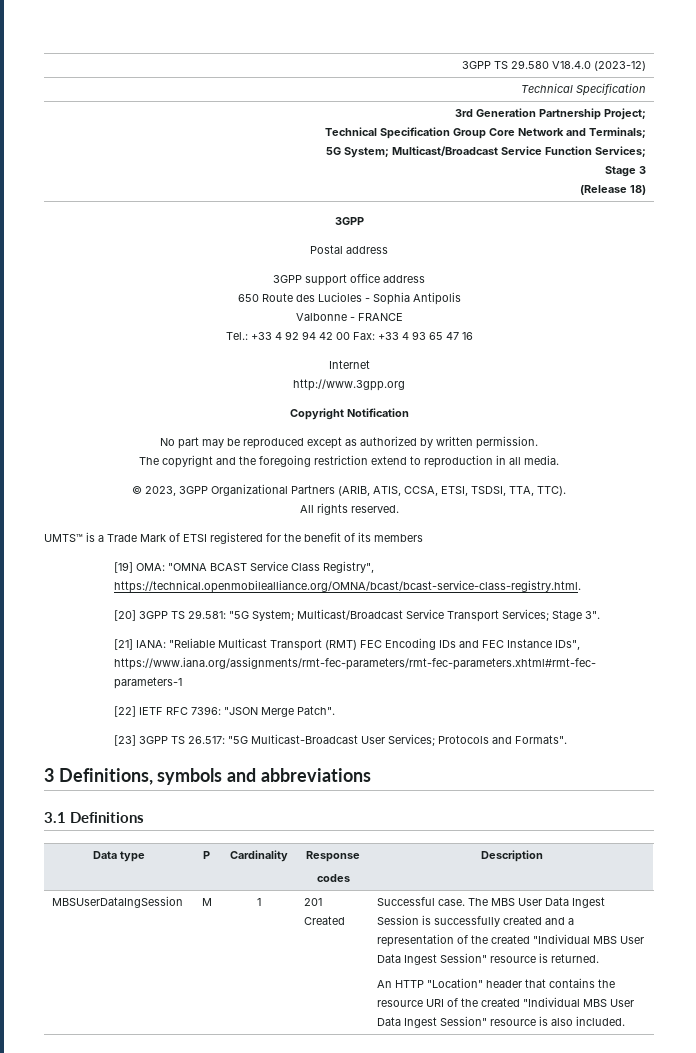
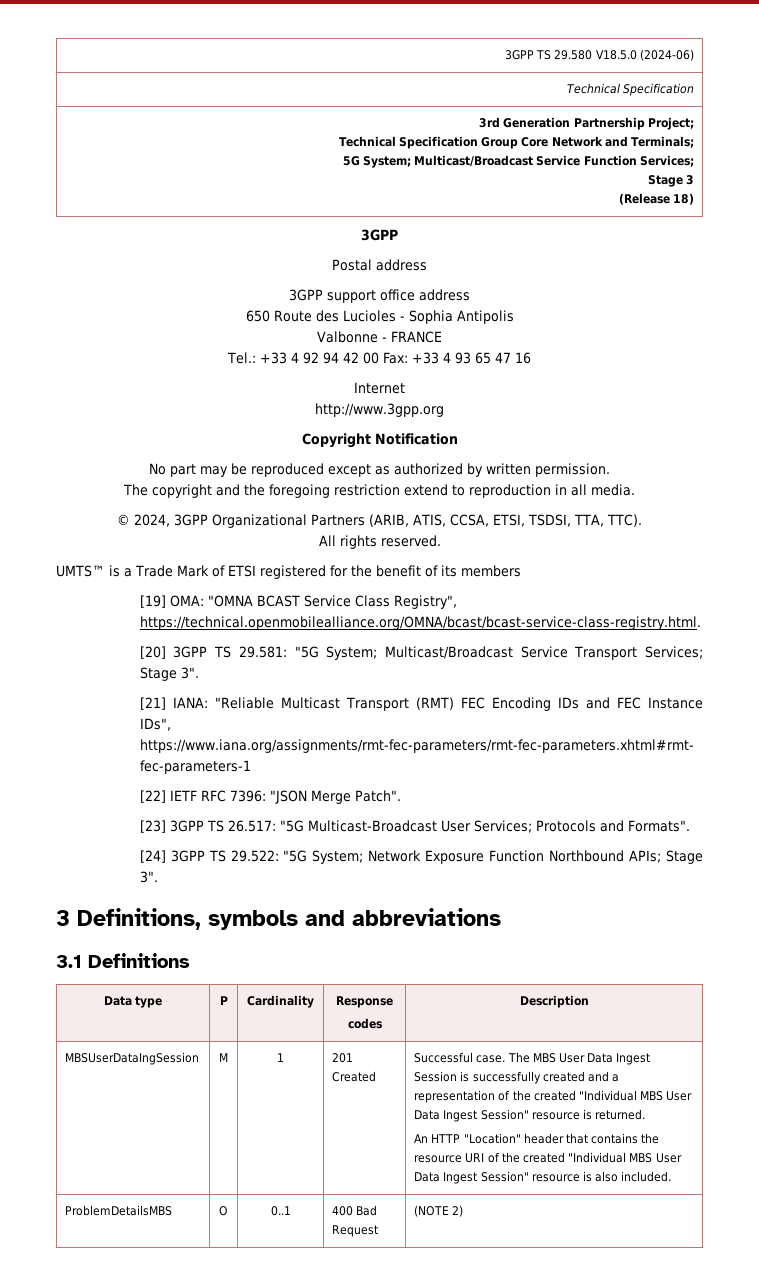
[551,61,646,71] V18.4.0 (2023-12) -> [595,49,694,61] V18.5.0 (2024-06)
[145,486,176,496] 2023, -> [134,514,171,527] 2024,
(567, 739) none -> [139,850,704,864] [139,871,158,883] // [24] 3GPP TS 29.522: "5G System; Network Exposure Function Northbound APIs; Stage 3".
(626, 1021) none -> [65,1205,173,1216] [219,1206,228,1216] [270,1206,291,1216] [332,1205,378,1216] [332,1225,379,1237] [414,1205,464,1217] // ProblemDetailsMBS | O | 0..1 | 400 Bad Request | (NOTE 2)

